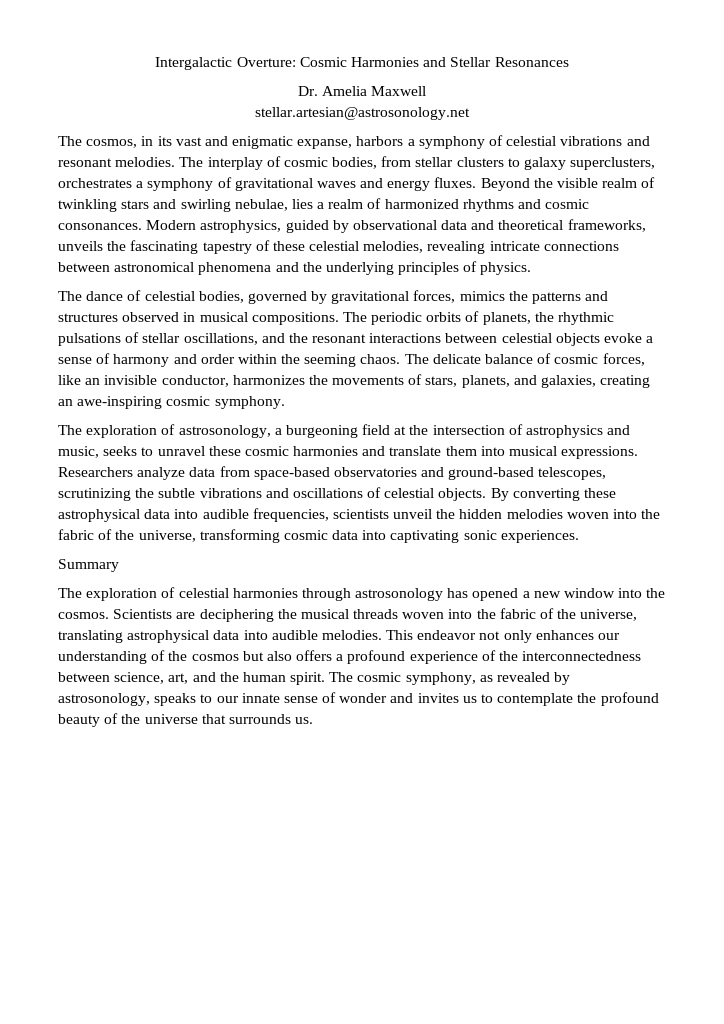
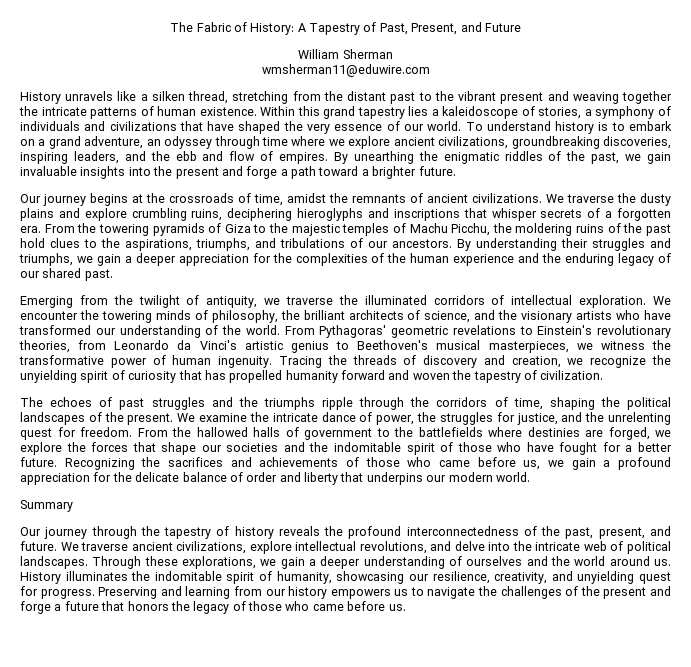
[155,57,569,70] [297,86,427,96] [255,107,470,120] [58,135,650,149] [58,156,656,170] [58,177,656,191] [58,198,590,212] [58,219,646,233] [58,240,619,254] [58,261,532,275] [58,290,609,304] [58,311,615,325] [58,332,654,346] [58,353,645,367] [58,374,651,388] [58,396,285,409] [58,424,631,438] [58,446,639,459] [58,466,607,480] [58,487,617,501] [58,508,661,522] [58,529,579,543] [58,559,119,572] [58,587,666,601] [58,608,638,622] [58,630,621,643] [58,650,642,664] [58,672,571,685] [58,692,659,706] [58,713,291,727] Intergalactic Overture: Cosmic Harmonies and Stellar Resonances // Dr. Amelia Maxwell // stellar.artesian@astrosonology.net // The cosmos, in its vast and enigmatic expanse, harbors a symphony of celestial vibrations and resonant melodies. The interplay of cosmic bodies, from stellar clusters to galaxy superclusters, orchestrates a symphony of gravitational waves and energy fluxes. Beyond the visible realm of twinkling stars and swirling nebulae, lies a realm of harmonized rhythms and cosmic consonances. Modern astrophysics, guided by observational data and theoretical frameworks, unveils the fascinating tapestry of these celestial melodies, revealing intricate connections between astronomical phenomena and the underlying principles of physics. // The dance of celestial bodies, governed by gravitational forces, mimics the patterns and structures observed in musical compositions. The periodic orbits of planets, the rhythmic pulsations of stellar oscillations, and the resonant interactions between celestial objects evoke a sense of harmony and order within the seeming chaos. The delicate balance of cosmic forces, like an invisible conductor, harmonizes the movements of stars, planets, and galaxies, creating an awe-inspiring cosmic symphony. // The exploration of astrosonology, a burgeoning field at the intersection of astrophysics and music, seeks to unravel these cosmic harmonies and translate them into musical expressions. Researchers analyze data from space-based observatories and ground-based telescopes, scrutinizing the subtle vibrations and oscillations of celestial objects. By converting these astrophysical data into audible frequencies, scientists unveil the hidden melodies woven into the fabric of the universe, transforming cosmic data into captivating sonic experiences. // Summary // The exploration of celestial harmonies through astrosonology has opened a new window into the cosmos. Scientists are deciphering the musical threads woven into the fabric of the universe, translating astrophysical data into audible melodies. This endeavor not only enhances our understanding of the cosmos but also offers a profound experience of the interconnectedness between science, art, and the human spirit. The cosmic symphony, as revealed by astrosonology, speaks to our innate sense of wonder and invites us to contemplate the profound beauty of the universe that surrounds -> [170,22,521,35] [298,49,393,59] [261,64,430,77] [20,91,673,104] [19,106,671,119] [20,121,672,134] [20,136,672,149] [20,151,672,164] [20,166,456,179] [20,193,671,206] [20,208,671,221] [20,223,672,236] [20,238,671,251] [19,253,672,266] [20,268,113,281] [20,295,671,308] [20,310,671,323] [19,325,671,338] [19,340,671,353] [19,355,672,368] [20,370,604,383] [20,397,671,410] [20,412,672,425] [20,427,671,440] [20,442,672,455] [20,457,671,470] [20,472,530,485] [20,500,73,512] [20,526,671,539] [20,541,671,554] [20,556,671,569] [20,571,672,584] [20,586,671,599] [20,601,386,614] The Fabric of History: A Tapestry of Past, Present, and Future // William Sherman // wmsherman11@eduwire.com // History unravels like a silken thread, stretching from the distant past to the vibrant present and weaving together the intricate patterns of human existence. Within this grand tapestry lies a kaleidoscope of stories, a symphony of individuals and civilizations that have shaped the very essence of our world. To understand history is to embark on a grand adventure, an odyssey through time where we explore ancient civilizations, groundbreaking discoveries, inspiring leaders, and the ebb and flow of empires. By unearthing the enigmatic riddles of the past, we gain invaluable insights into the present and forge a path toward a brighter future. // Our journey begins at the crossroads of time, amidst the remnants of ancient civilizations. We traverse the dusty plains and explore crumbling ruins, deciphering hieroglyphs and inscriptions that whisper secrets of a forgotten era. From the towering pyramids of Giza to the majestic temples of Machu Picchu, the moldering ruins of the past hold clues to the aspirations, triumphs, and tribulations of our ancestors. By understanding their struggles and triumphs, we gain a deeper appreciation for the complexities of the human experience and the enduring legacy of our shared past. // Emerging from the twilight of antiquity, we traverse the illuminated corridors of intellectual exploration. We encounter the towering minds of philosophy, the brilliant architects of science, and the visionary artists who have transformed our understanding of the world. From Pythagoras' geometric revelations to Einstein's revolutionary theories, from Leonardo da Vinci's artistic genius to Beethoven's musical masterpieces, we witness the transformative power of human ingenuity. Tracing the threads of discovery and creation, we recognize the unyielding spirit of curiosity that has propelled humanity forward and woven the tapestry of civilization. // The echoes of past struggles and the triumphs ripple through the corridors of time, shaping the political landscapes of the present. We examine the intricate dance of power, the struggles for justice, and the unrelenting quest for freedom. From the hallowed halls of government to the battlefields where destinies are forged, we explore the forces that shape our societies and the indomitable spirit of those who have fought for a better future. Recognizing the sacrifices and achievements of those who came before us, we gain a profound appreciation for the delicate balance of order and liberty that underpins our modern world. // Summary // Our journey through the tapestry of history reveals the profound interconnectedness of the past, present, and future. We traverse ancient civilizations, explore intellectual revolutions, and delve into the intricate web of political landscapes. Through these explorations, we gain a deeper understanding of ourselves and the world around us. History illuminates the indomitable spirit of humanity, showcasing our resilience, creativity, and unyielding quest for progress. Preserving and learning from our history empowers us to navigate the challenges of the present and forge a future that honors the legacy of those who came before

